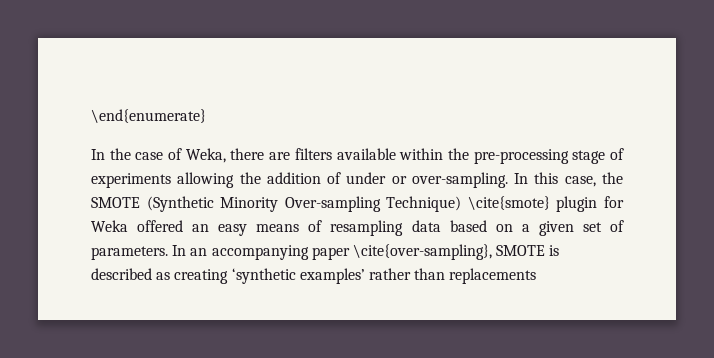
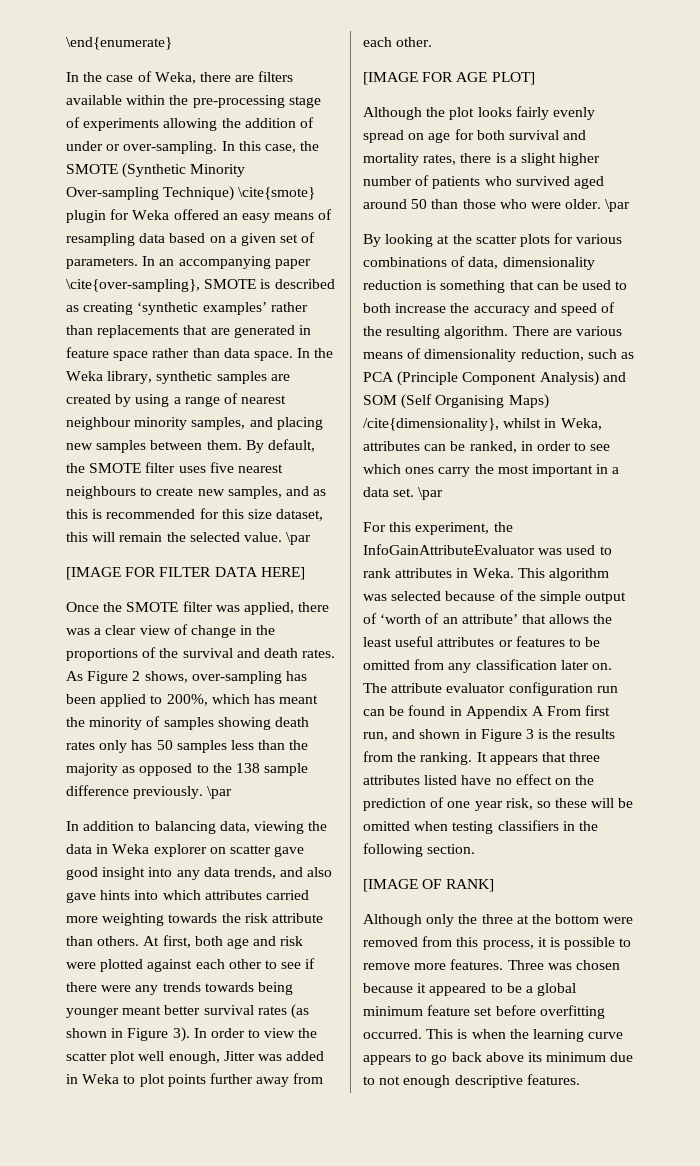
(537, 276) none -> [183,325,311,338] [66,347,334,361] [66,371,290,384] [66,393,287,407] [66,417,323,430] [66,439,315,453] [66,462,283,473] [66,486,327,499] [66,508,324,521] [66,532,312,545] [66,567,305,580] [66,601,330,615] [66,624,276,638] [66,647,336,661] [66,671,307,684] [66,694,319,707] [66,716,309,730] [66,740,309,753] [66,763,309,776] [66,785,233,799] [66,821,328,834] [66,844,305,857] [66,867,333,880] [66,890,309,903] [66,913,323,926] [66,935,304,949] [66,958,316,972] [66,982,293,995] [66,1004,309,1019] [66,1027,318,1042] [66,1051,325,1064] [66,1073,324,1087] [363,37,433,47] [363,72,535,85] [363,106,595,120] [363,129,587,143] [363,153,601,166] [363,175,604,189] [363,199,631,212] [363,233,623,247] [363,256,595,270] [363,280,628,293] [363,302,616,316] [363,326,622,339] [363,348,634,362] [363,371,626,386] [363,394,549,409] [363,418,602,431] [363,441,611,453] [363,464,620,477] [363,487,444,500] [363,522,513,535] [363,544,612,555] [363,568,609,581] [363,590,627,604] [363,613,613,624] [363,636,601,647] [363,659,612,673] [363,682,618,696] [363,705,611,719] [363,729,616,742] [363,751,601,765] [363,774,595,785] [363,797,634,811] [363,820,598,834] [363,843,476,857] [363,879,495,892] [363,914,634,927] [363,936,632,950] [363,959,620,970] [363,983,577,996] [363,1005,605,1019] [363,1029,624,1042] [363,1052,634,1065] [363,1074,580,1088] that are generated in feature space rather than data space. In the Weka library, synthetic samples are created by using a range of nearest neighbour minority samples, and placing new samples between them. By default, the SMOTE filter uses five nearest neighbours to create new samples, and as this is recommended for this size dataset, this will remain the selected value. \par // [IMAGE FOR FILTER DATA HERE] // Once the SMOTE filter was applied, there was a clear view of change in the proportions of the survival and death rates. As Figure 2 shows, over-sampling has been applied to 200%, which has meant the minority of samples showing death rates only has 50 samples less than the majority as opposed to the 138 sample difference previously. \par // In addition to balancing data, viewing the data in Weka explorer on scatter gave good insight into any data trends, and also gave hints into which attributes carried more weighting towards the risk attribute than others. At first, both age and risk were plotted against each other to see if there were any trends towards being younger meant better survival rates (as shown in Figure 3). In order to view the scatter plot well enough, Jitter was added in Weka to plot points further away from each other. // [IMAGE FOR AGE PLOT] // Although the plot looks fairly evenly spread on age for both survival and mortality rates, there is a slight higher number of patients who survived aged around 50 than those who were older. \par // By looking at the scatter plots for various combinations of data, dimensionality reduction is something that can be used to both increase the accuracy and speed of the resulting algorithm. There are various means of dimensionality reduction, such as PCA (Principle Component Analysis) and SOM (Self Organising Maps) /cite{dimensionality}, whilst in Weka, attributes can be ranked, in order to see which ones carry the most important in a data set. \par // For this experiment, the InfoGainAttributeEvaluator was used to rank attributes in Weka. This algorithm was selected because of the simple output of ‘worth of an attribute’ that allows the least useful attributes or features to be omitted from any classification later on. The attribute evaluator configuration run can be found in Appendix A From first run, and shown in Figure 3 is the results from the ranking. It appears that three attributes listed have no effect on the prediction of one year risk, so these will be omitted when testing classifiers in the following section. // [IMAGE OF RANK] // Although only the three at the bottom were removed from this process, it is possible to remove more features. Three was chosen because it appeared to be a global minimum feature set before overfitting occurred. This is when the learning curve appears to go back above its minimum due to not enough descriptive features.

